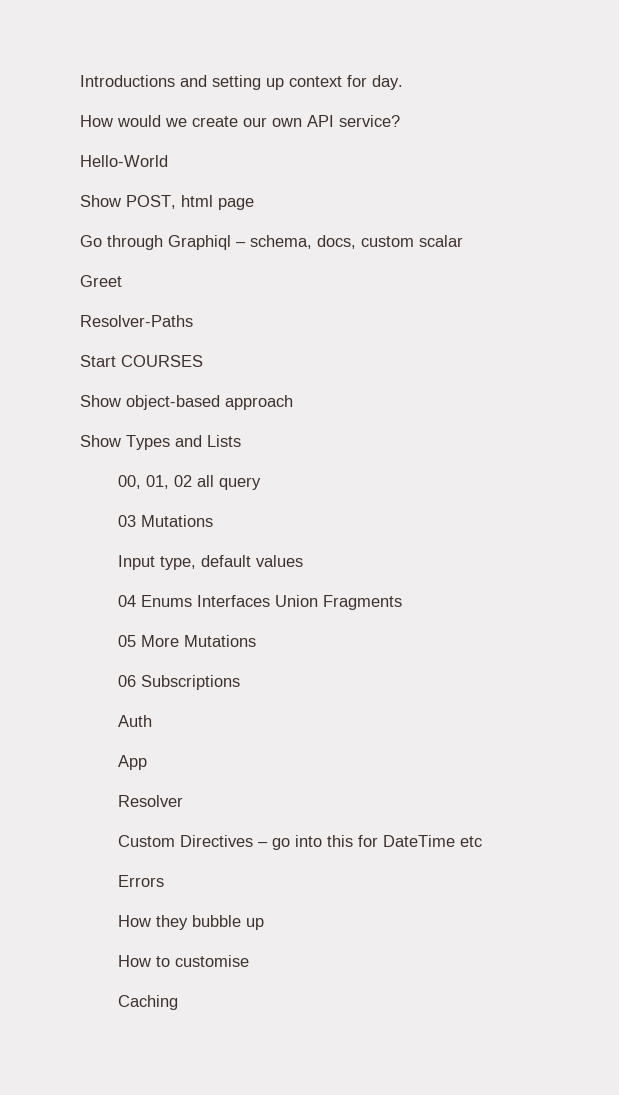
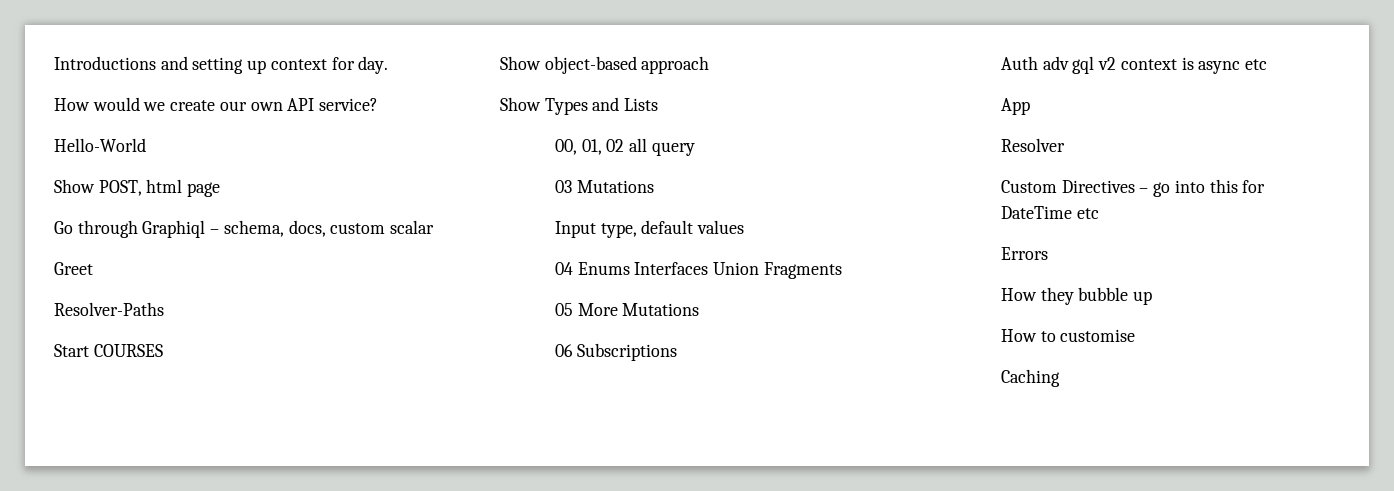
(152, 721) none -> [1042,56,1268,74] adv gql v2 context is async etc

